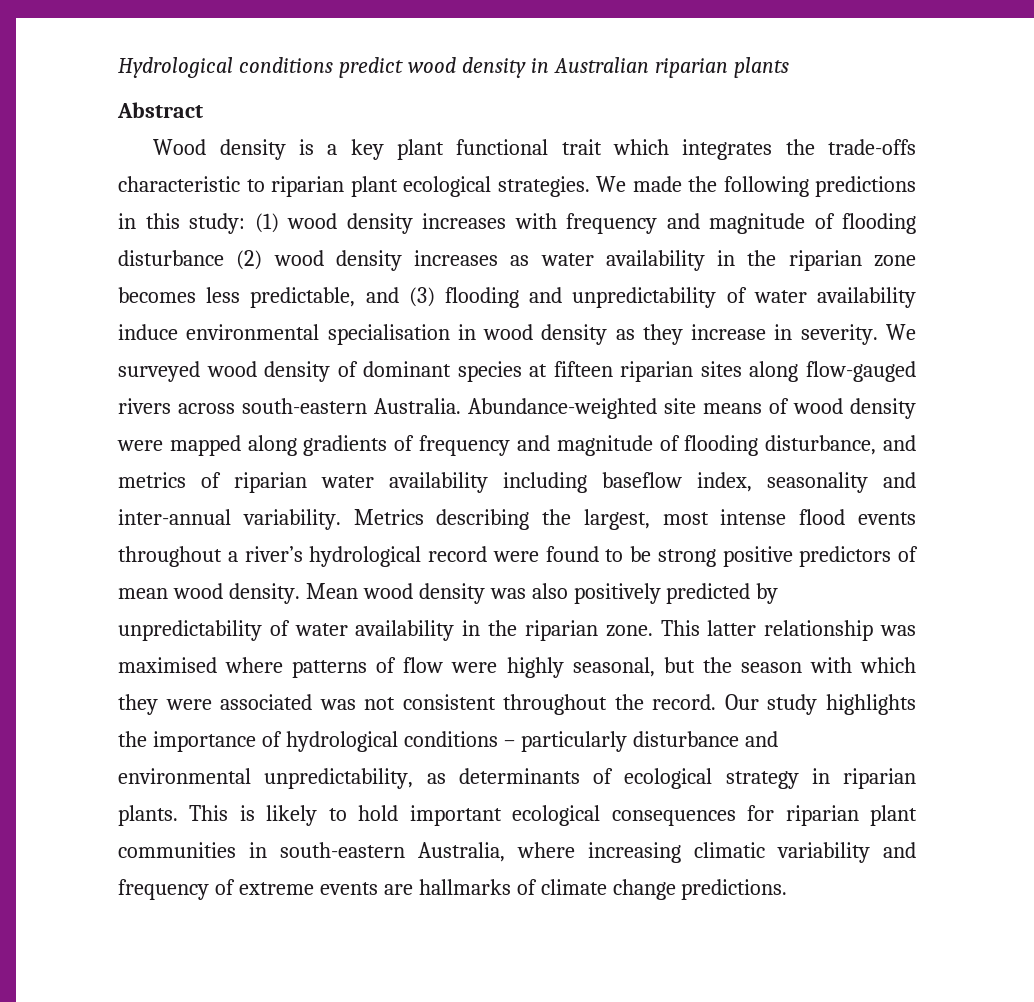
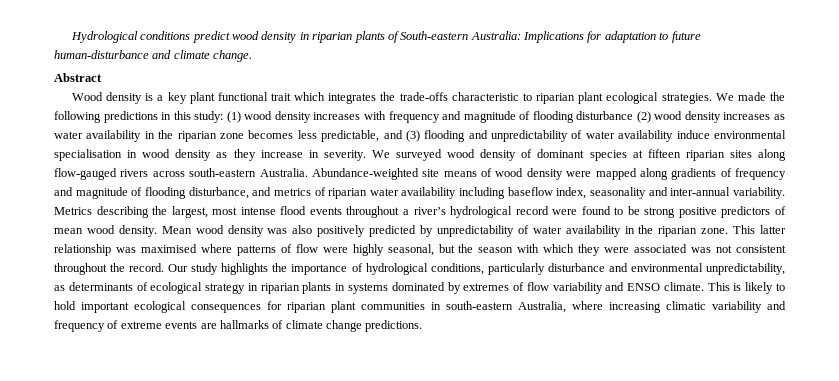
[553,57,789,78] Australian riparian plants -> [312,31,701,43] [54,50,253,62] riparian plants of South-eastern Australia: Implications for adaptation to future human-disturbance and climate change.
[403,731,515,747] conditions – -> [430,263,484,275] conditions,
[118,805,178,826] plants. -> [302,282,704,294] plants in systems dominated by extremes of flow variability and ENSO climate.

